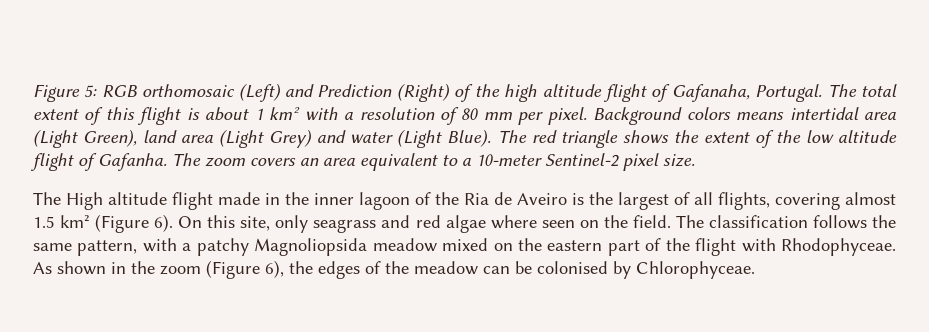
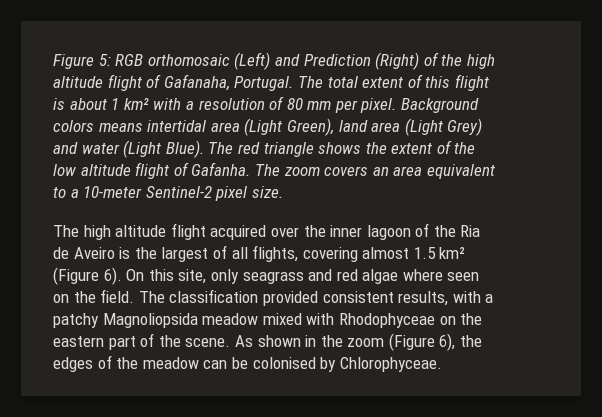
[66,192,280,210] High altitude flight made in -> [83,223,299,240] high altitude flight acquired over
[812,215,896,229] [33,240,138,256] follows the same pattern, -> [262,291,449,306] provided consistent results,
(489, 244) none -> [306,313,435,328] with Rhodophyceae
[695,238,896,256] flight with Rhodophyceae. -> [185,338,231,347] scene.

